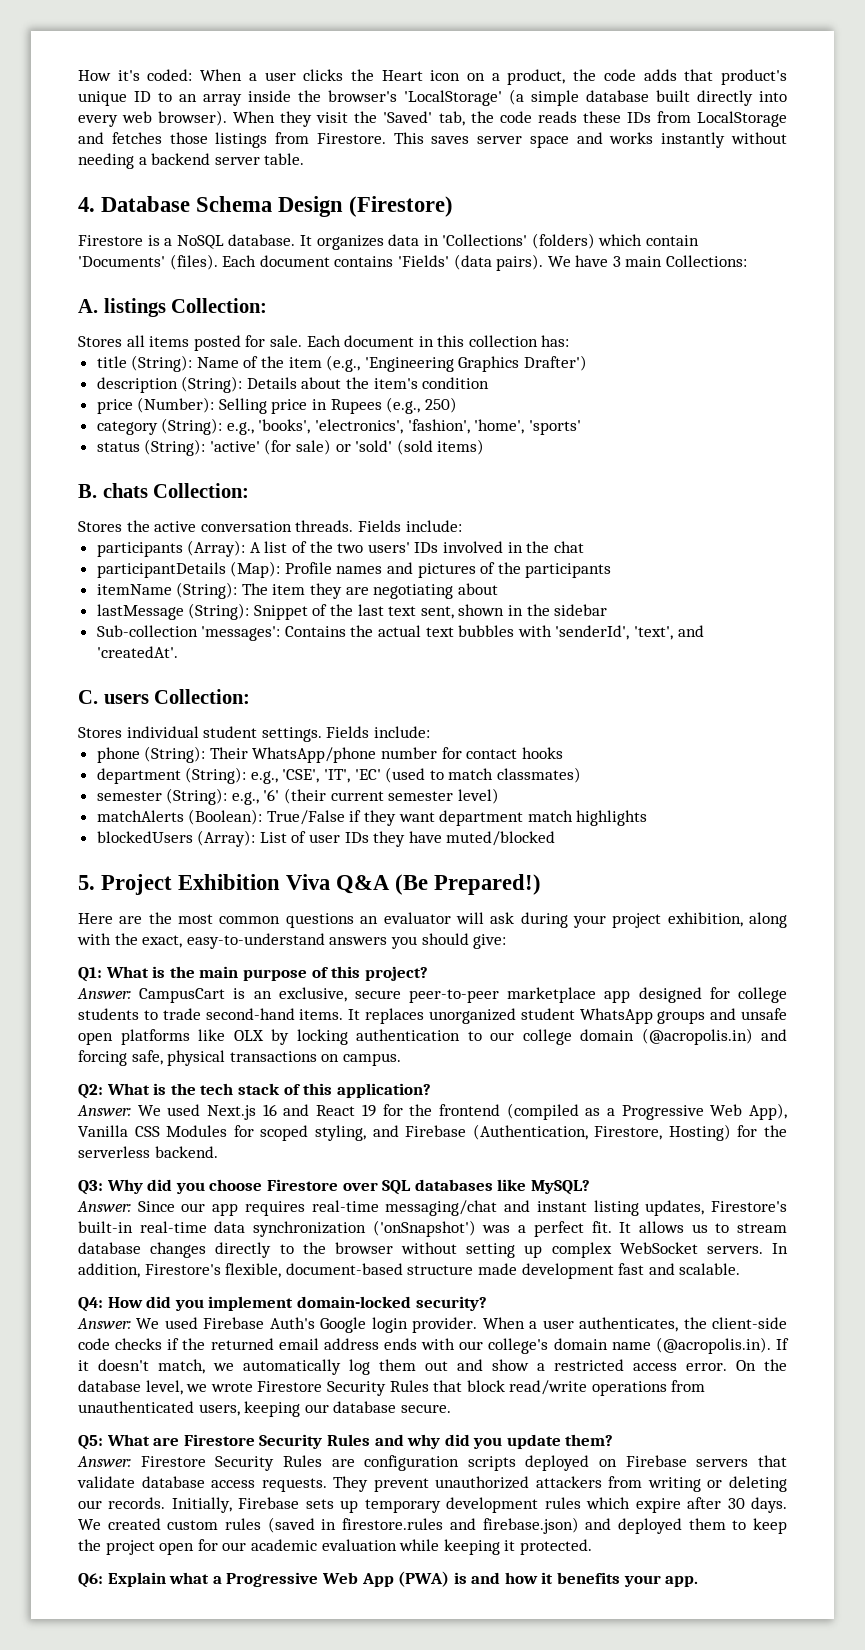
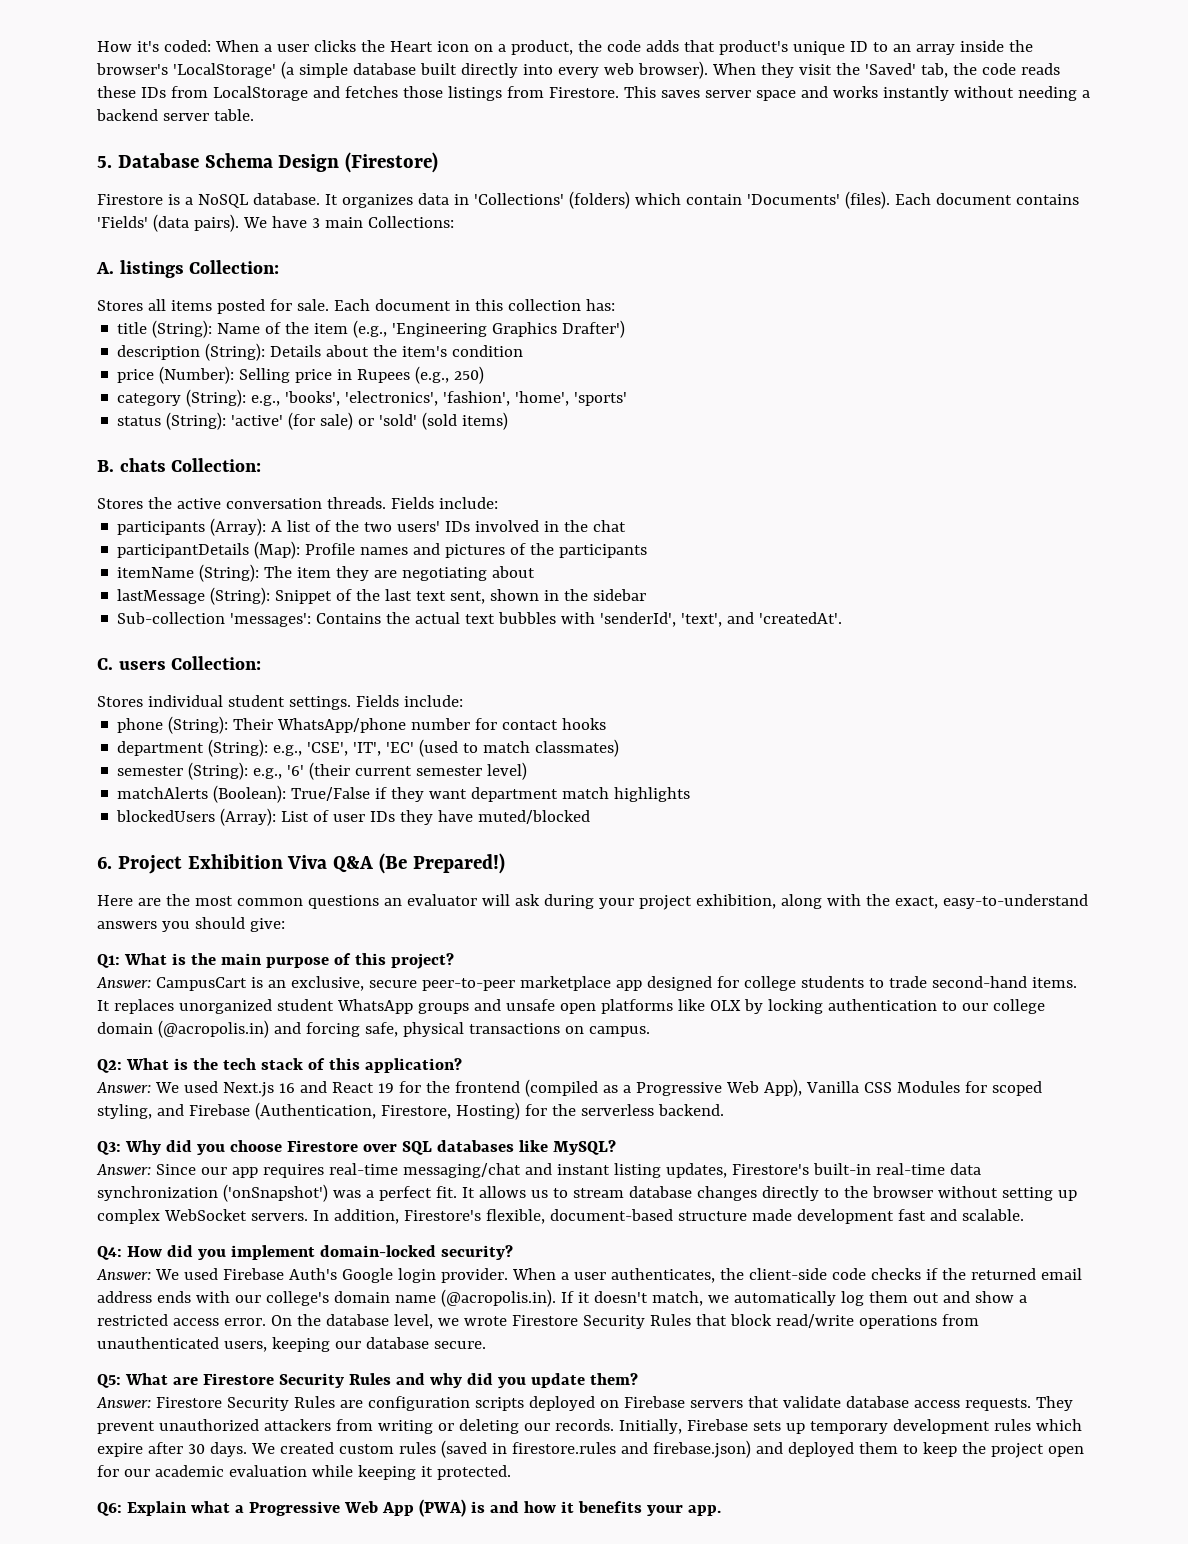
[78,197,95,212] 4. -> [97,156,112,168] 5.
[78,875,95,890] 5. -> [97,856,112,869] 6.

